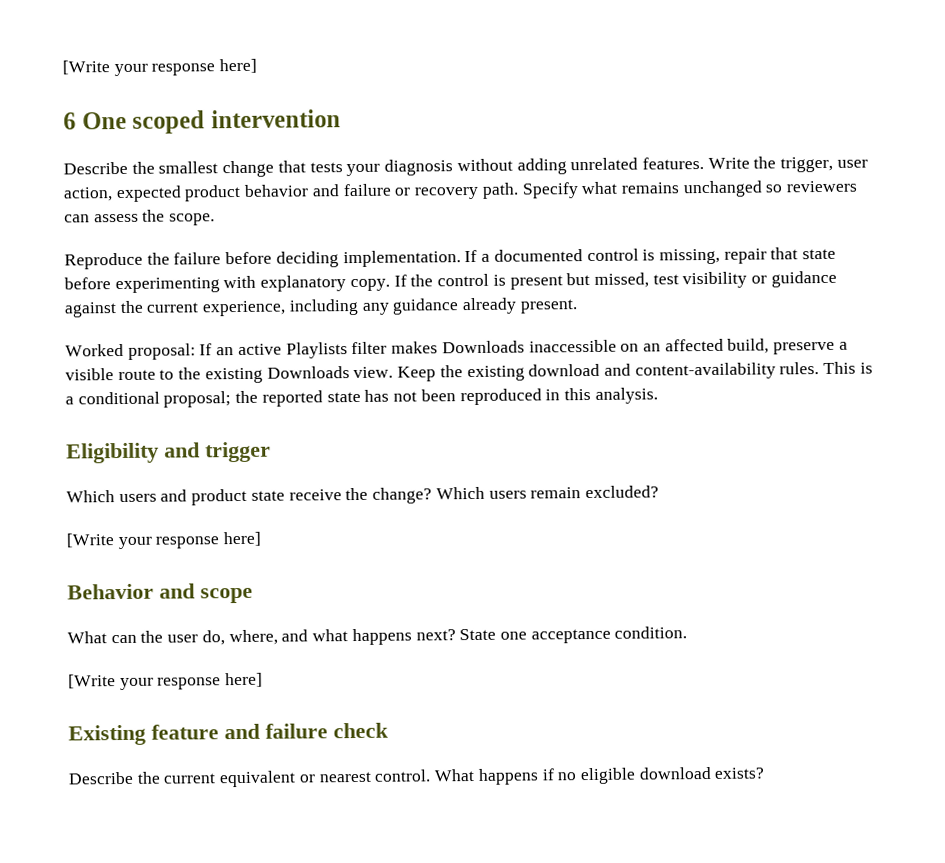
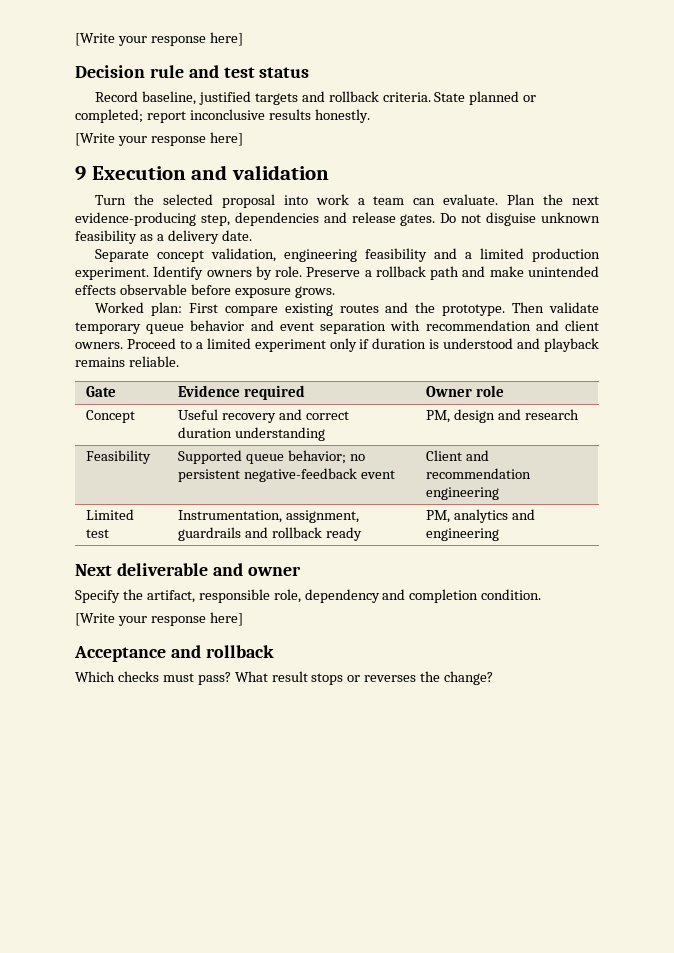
[62,58,258,77] [63,109,341,134] [63,156,868,178] [63,180,858,203] [64,209,216,226] [64,247,837,270] [64,270,837,294] [64,297,577,318] [65,338,848,360] [65,361,873,384] [65,387,658,408] [66,441,271,464] [66,485,659,506] [66,531,262,550] [67,583,253,604] [67,628,611,646] [Write your response here] // 6 One scoped intervention // Describe the smallest change that tests your diagnosis without adding unrelated features. Write the trigger, user action, expected product behavior and failure or recovery path. Specify what remains unchanged so reviewers can assess the scope. // Reproduce the failure before deciding implementation. If a documented control is missing, repair that state before experimenting with explanatory copy. If the control is present but missed, test visibility or guidance against the current experience, including any guidance already present. // Worked proposal: If an active Playlists filter makes Downloads inaccessible on an affected build, preserve a visible route to the existing Downloads view. Keep the existing download and content-availability rules. This is a conditional proposal; the reported state has not been reproduced in this analysis. // Eligibility and trigger // Which users and product state receive the change? Which users remain excluded? // [Write your response here] // Behavior and scope // What can the user do, where, and what happens next? State one acceptance -> [75,32,243,46] [75,65,310,78] [95,91,537,105] [75,109,370,123] [75,132,243,146] [75,165,329,181] [95,194,599,208] [75,212,601,226] [75,230,252,244] [95,248,600,262] [75,266,599,280] [75,284,335,298] [95,302,599,316] [75,320,599,334] [75,338,600,352] [75,356,179,367] [86,386,117,397] [178,385,306,400] [426,385,505,397] [86,410,136,423] [178,409,350,423] [178,427,326,441] [426,409,580,423] [86,450,152,464] [178,450,366,464] [178,468,396,482] [426,450,490,461] [426,468,532,479] [426,487,500,500] [86,509,135,520] [86,529,110,538] [178,510,360,523] [178,527,363,541] [426,509,536,523] [426,528,500,541] [75,563,301,576] [75,589,479,603] [Write your response here] // Decision rule and test status // Record baseline, justified targets and rollback criteria. State planned or completed; report inconclusive results honestly. // [Write your response here] // 9 Execution and validation // Turn the selected proposal into work a team can evaluate. Plan the next evidence-producing step, dependencies and release gates. Do not disguise unknown feasibility as a delivery date. // Separate concept validation, engineering feasibility and a limited production experiment. Identify owners by role. Preserve a rollback path and make unintended effects observable before exposure grows. // Worked plan: First compare existing routes and the prototype. Then validate temporary queue behavior and event separation with recommendation and client owners. Proceed to a limited experiment only if duration is understood and playback remains reliable. // Gate | Evidence required | Owner role // Concept | Useful recovery and correct duration understanding | PM, design and research // Feasibility | Supported queue behavior; no persistent negative-feedback event | Client and recommendation engineering // Limited test | Instrumentation, assignment, guardrails and rollback ready | PM, analytics and engineering // Next deliverable and owner // Specify the artifact, responsible role, dependency and completion
[68,722,389,746] [68,766,765,788] Existing feature and failure check // Describe the current equivalent or nearest control. What happens if no eligible download exists? -> [74,645,274,662] [75,671,494,685] Acceptance and rollback // Which checks must pass? What result stops or reverses the change?

